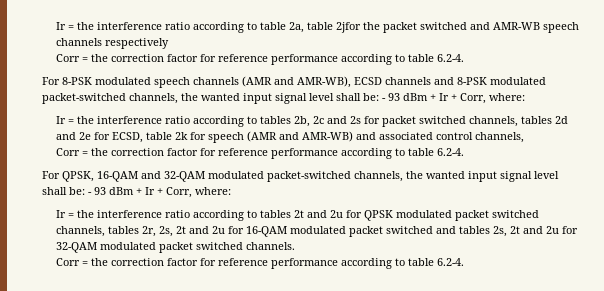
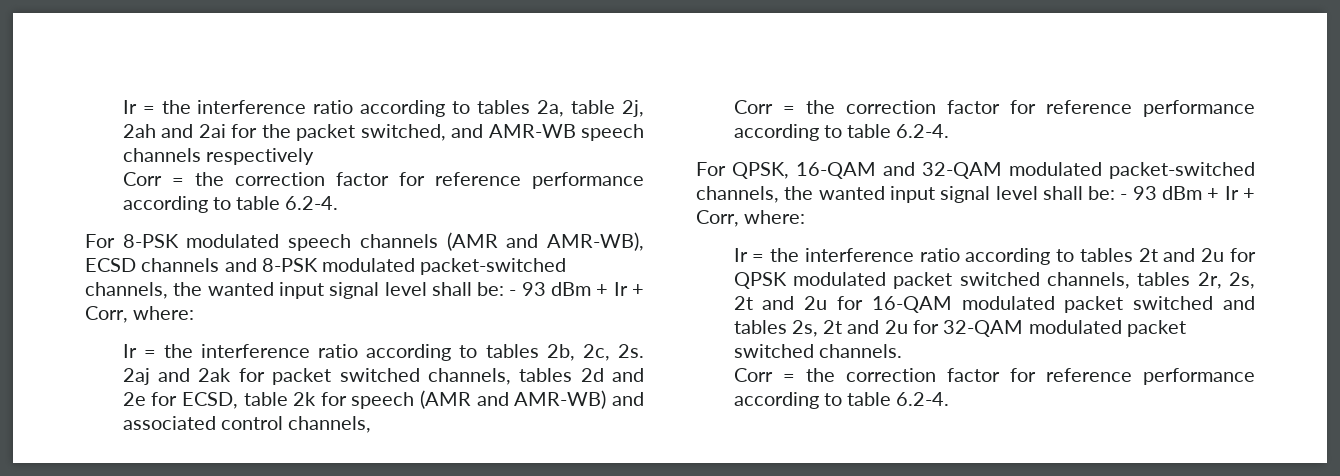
[56,22,287,33] Ir = the interference ratio according to table -> [122,100,531,117] Ir = the interference ratio according to tables
[336,22,362,33] 2jfor -> [622,100,644,117] [122,124,258,138] 2j, 2ah and 2ai for
[420,22,468,30] switched -> [360,124,446,141] switched,
[313,116,362,124] 2c and 2s -> [582,344,644,361] [122,368,232,385] 2c, 2s. 2aj and 2ak

